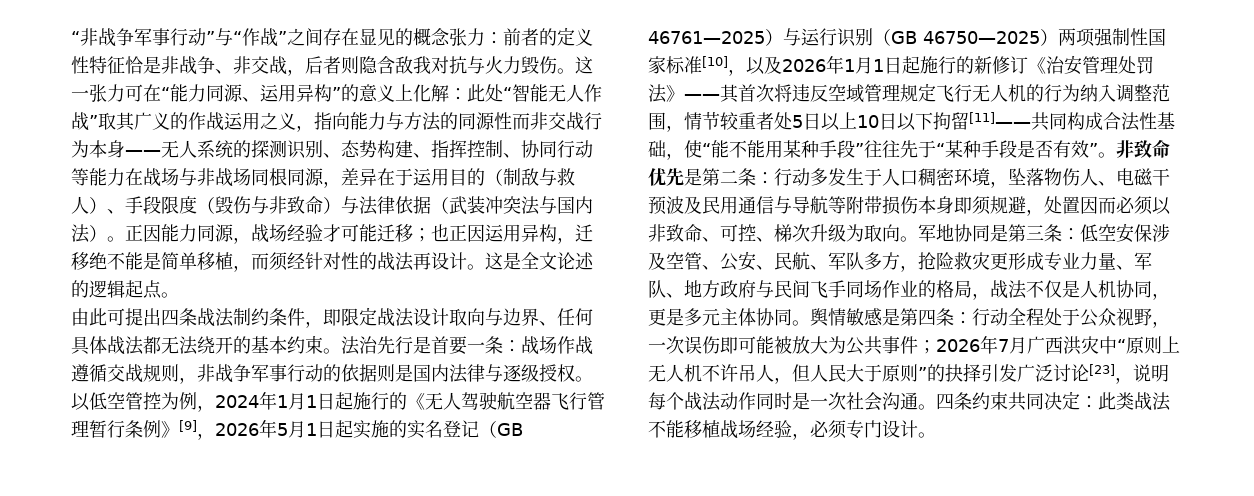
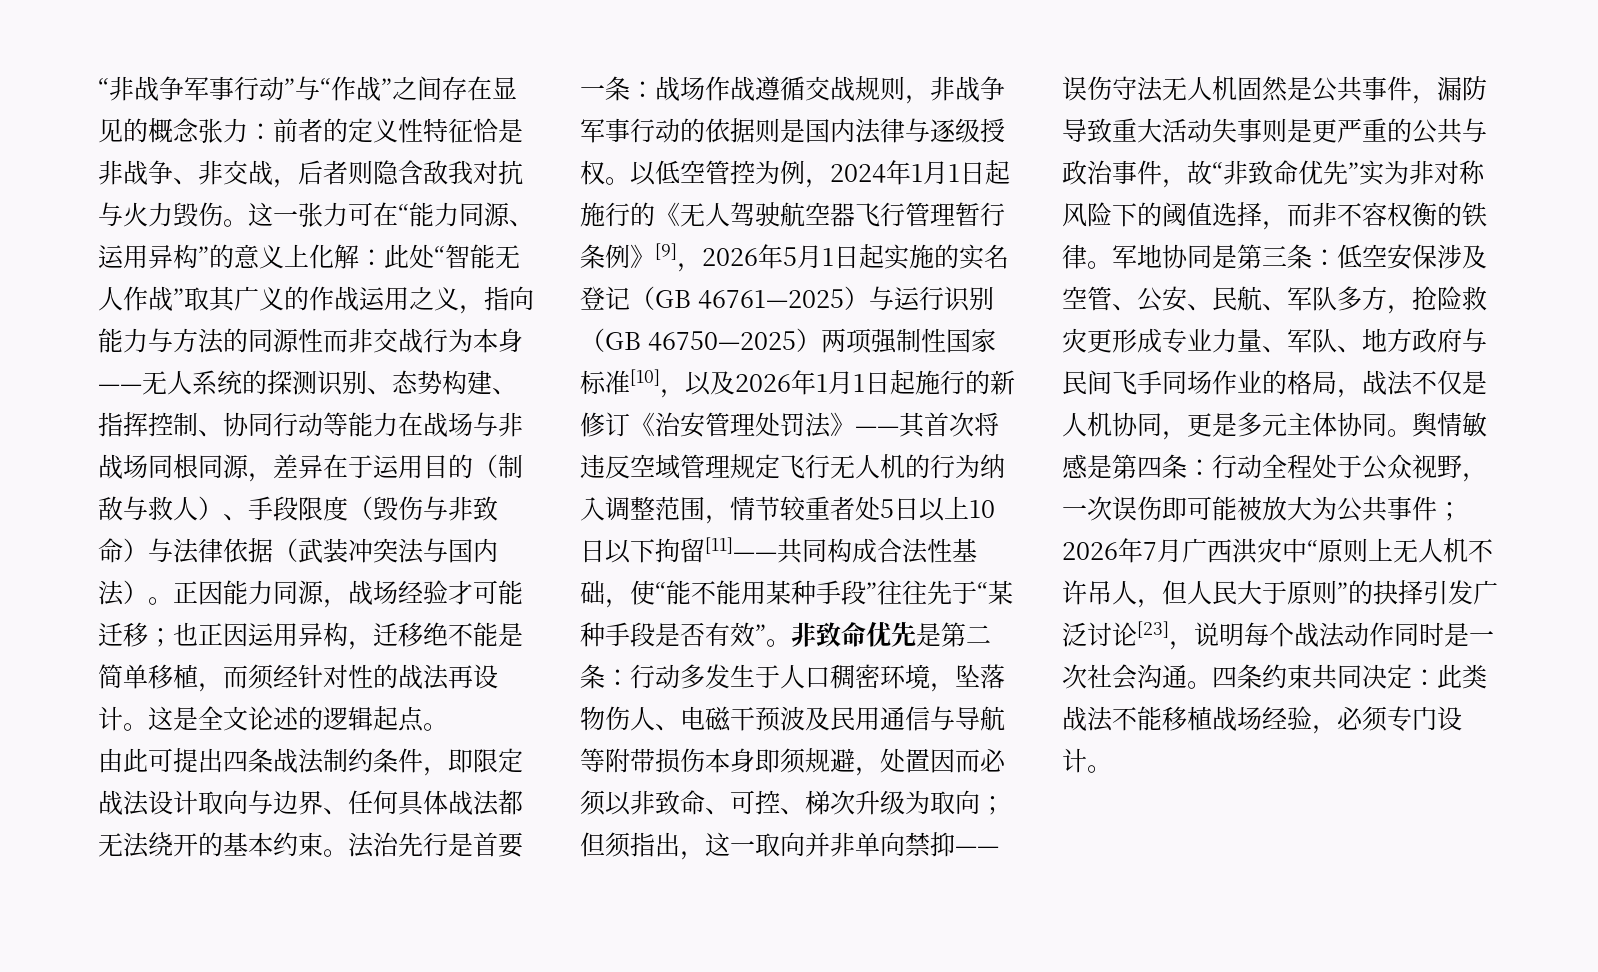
(900, 233) none -> [980,796,1005,815] [580,832,999,860] [1062,76,1487,104] [1062,118,1487,144] [1062,160,1485,188] [1062,202,1487,230] [1062,244,1087,269] ；但须指出，这一取向并非单向禁抑——误伤守法无人机固然是公共事件，漏防导致重大活动失事则是更严重的公共与政治事件，故“非致命优先”实为非对称风险下的阈值选择，而非不容权衡的铁律

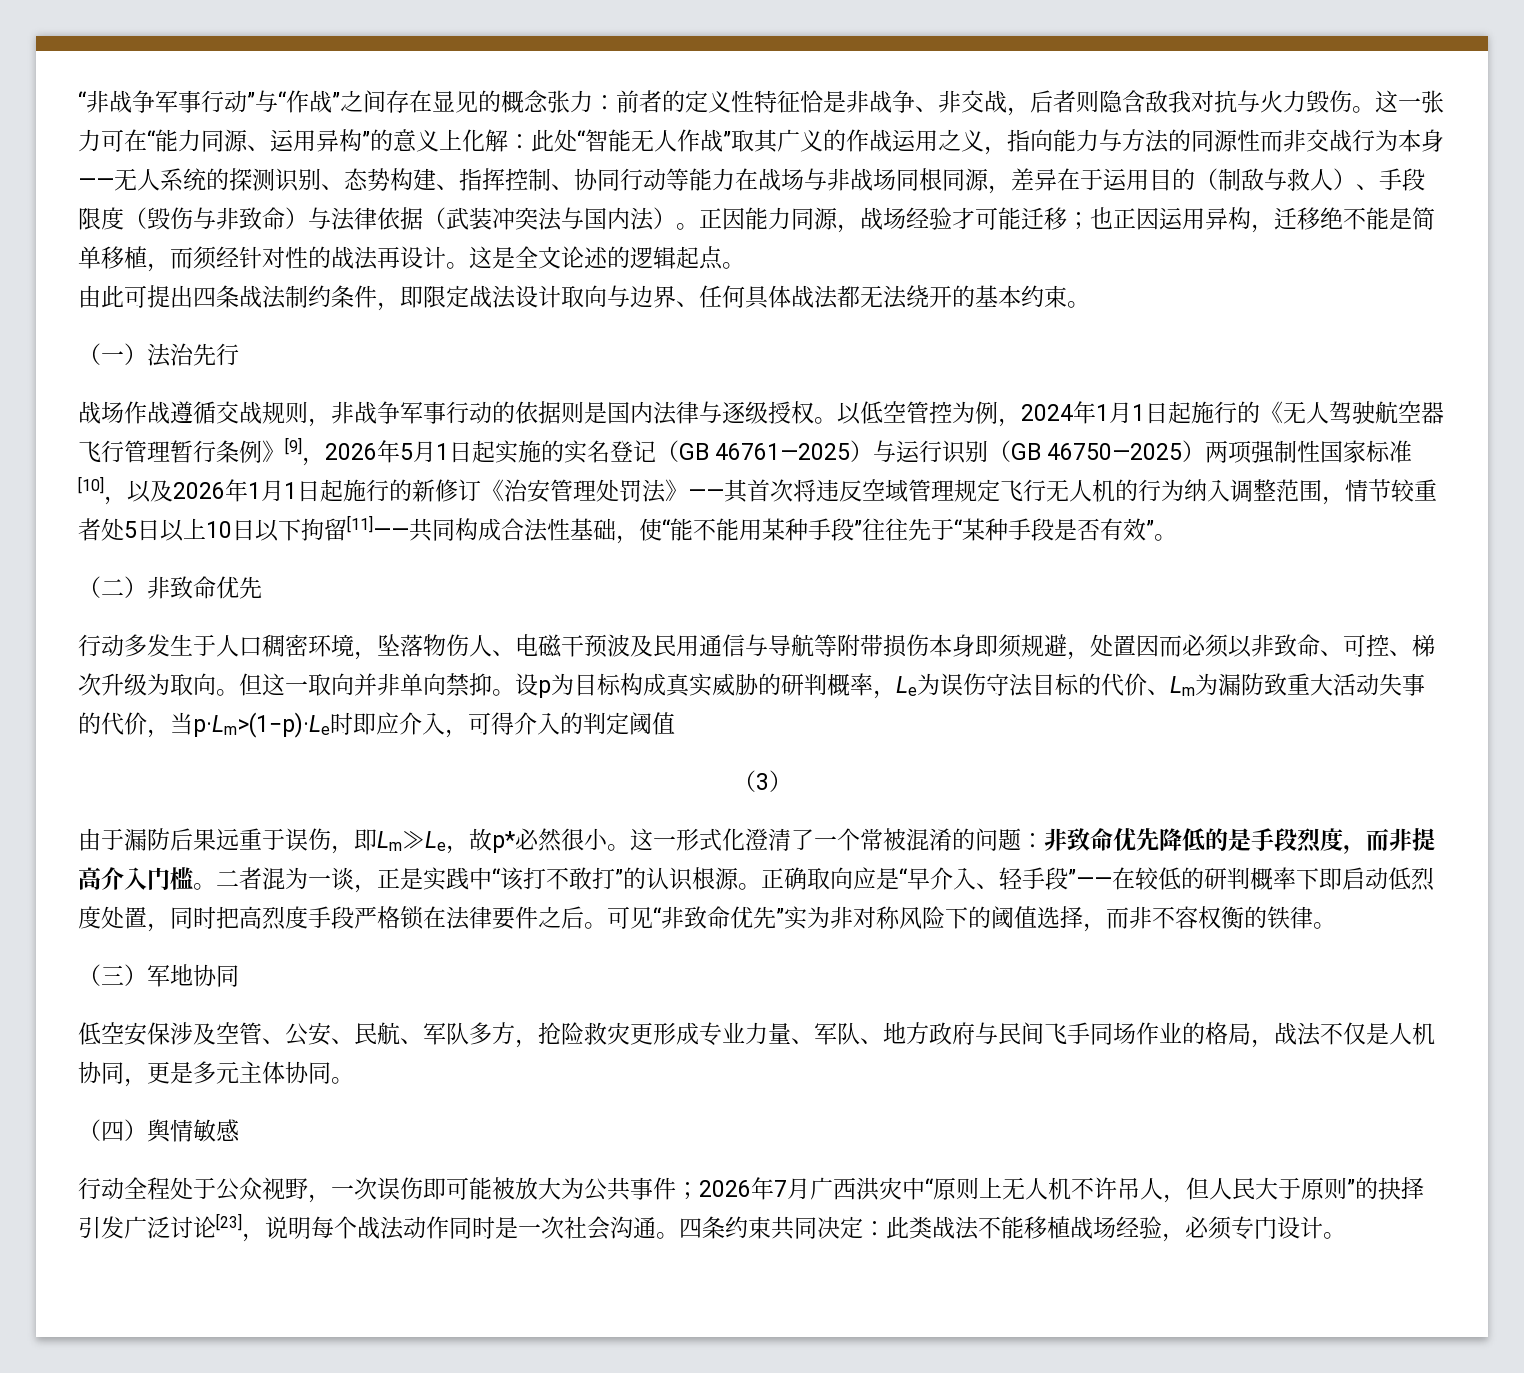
(348, 853) none -> [78,343,147,365] // （一）
[448,832,523,858] [580,76,655,101] 是首要一条： -> (239, 354) //
[791,621,991,647] [580,664,630,689] 非致命优先是第二条： -> [78,576,262,599] // （二）非致命优先 //
[980,796,1005,815] [580,832,705,860] ；但须指出， -> [216,673,262,696] 。但
[955,846,999,854] [1062,76,1487,104] [1062,118,1487,144] [1062,160,1212,188] ——误伤守法无人机固然是公共事件，漏防导致重大活动失事则是更严重的公共与政治事件，故 -> [492,673,1425,699] [78,712,675,738] [732,770,792,792] [78,828,1435,854] [78,867,1435,893] [78,906,653,932] 。设p为目标构成真实威胁的研判概率，Le为误伤守法目标的代价、Lm为漏防致重大活动失事的代价，当p·Lm>(1−p)·Le时即应介入，可得介入的判定阈值 // （3） // 由于漏防后果远重于误伤，即Lm≫Le，故p*必然很小。这一形式化澄清了一个常被混淆的问题：非致命优先降低的是手段烈度，而非提高介入门槛。二者混为一谈，正是实践中“该打不敢打”的认识根源。正确取向应是“早介入、轻手段”——在较低的研判概率下即启动低烈度处置，同时把高烈度手段严格锁在法律要件之后。可见
(1112, 265) none -> [78,964,147,986] // （三）
[1212,244,1337,269] 是第三条： -> (239, 976) //
(1412, 433) none -> [78,1119,147,1141] // （四）
[1087,454,1212,479] 是第四条： -> (240, 1130) //

